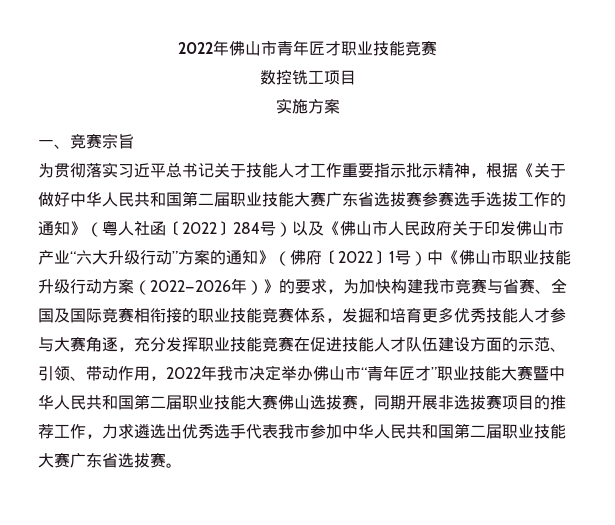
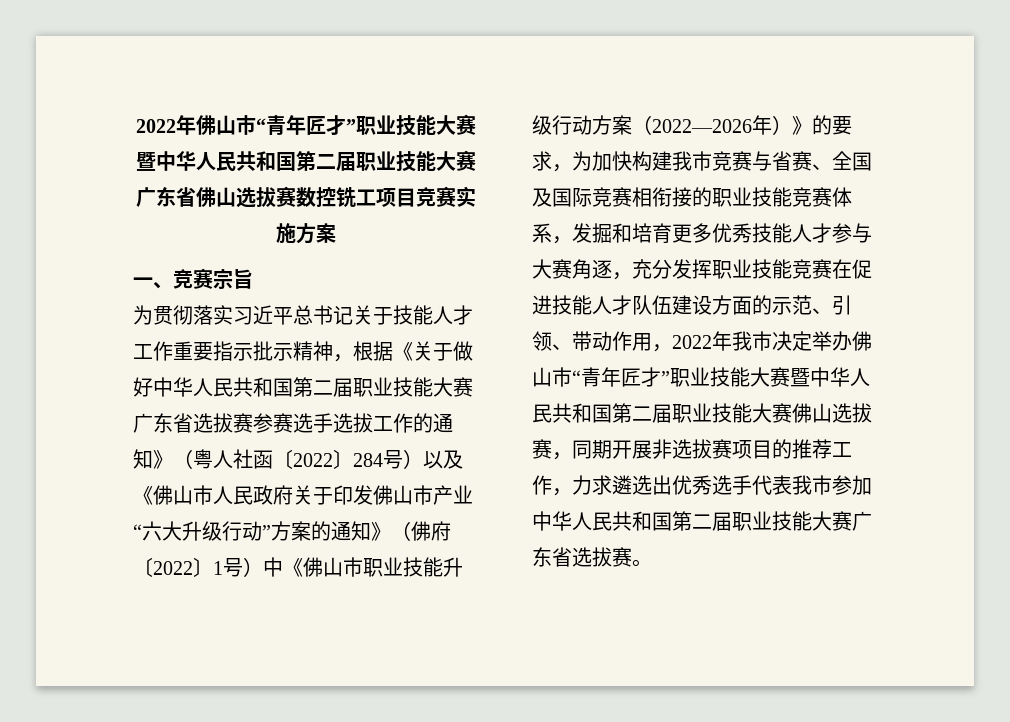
[277,40,437,56] 青年匠才职业技能竞赛 // -> [255,114,476,136] [135,150,476,172] [135,186,296,208] “青年匠才”职业技能大赛暨中华人民共和国第二届职业技能大赛广东省佛山选拔赛
(356, 77) // -> [415,186,456,207] 竞赛

